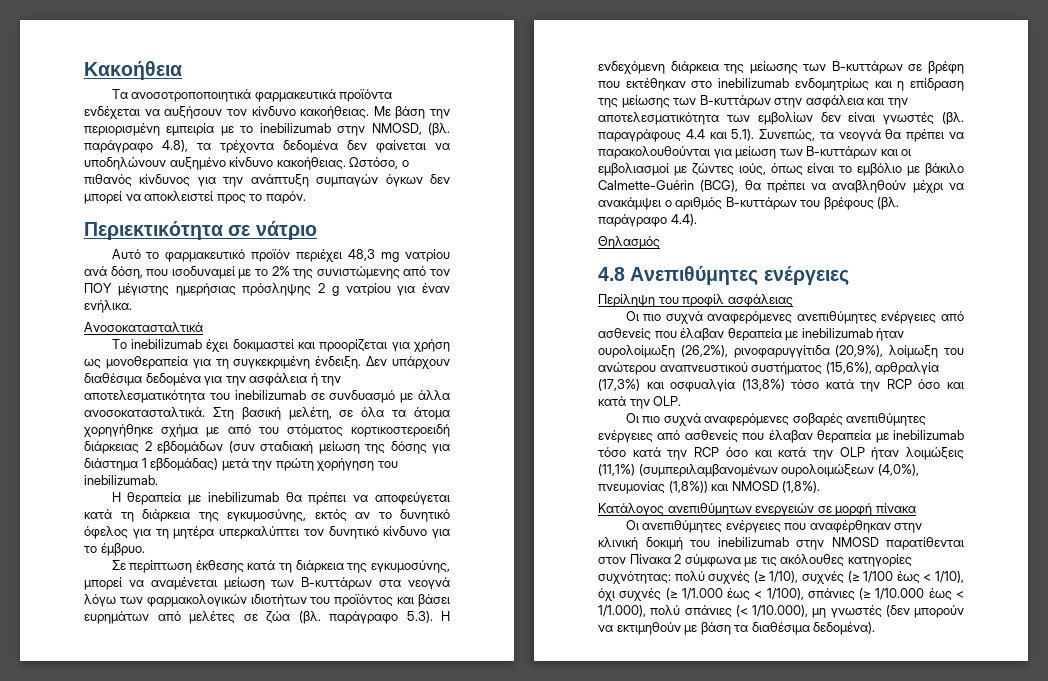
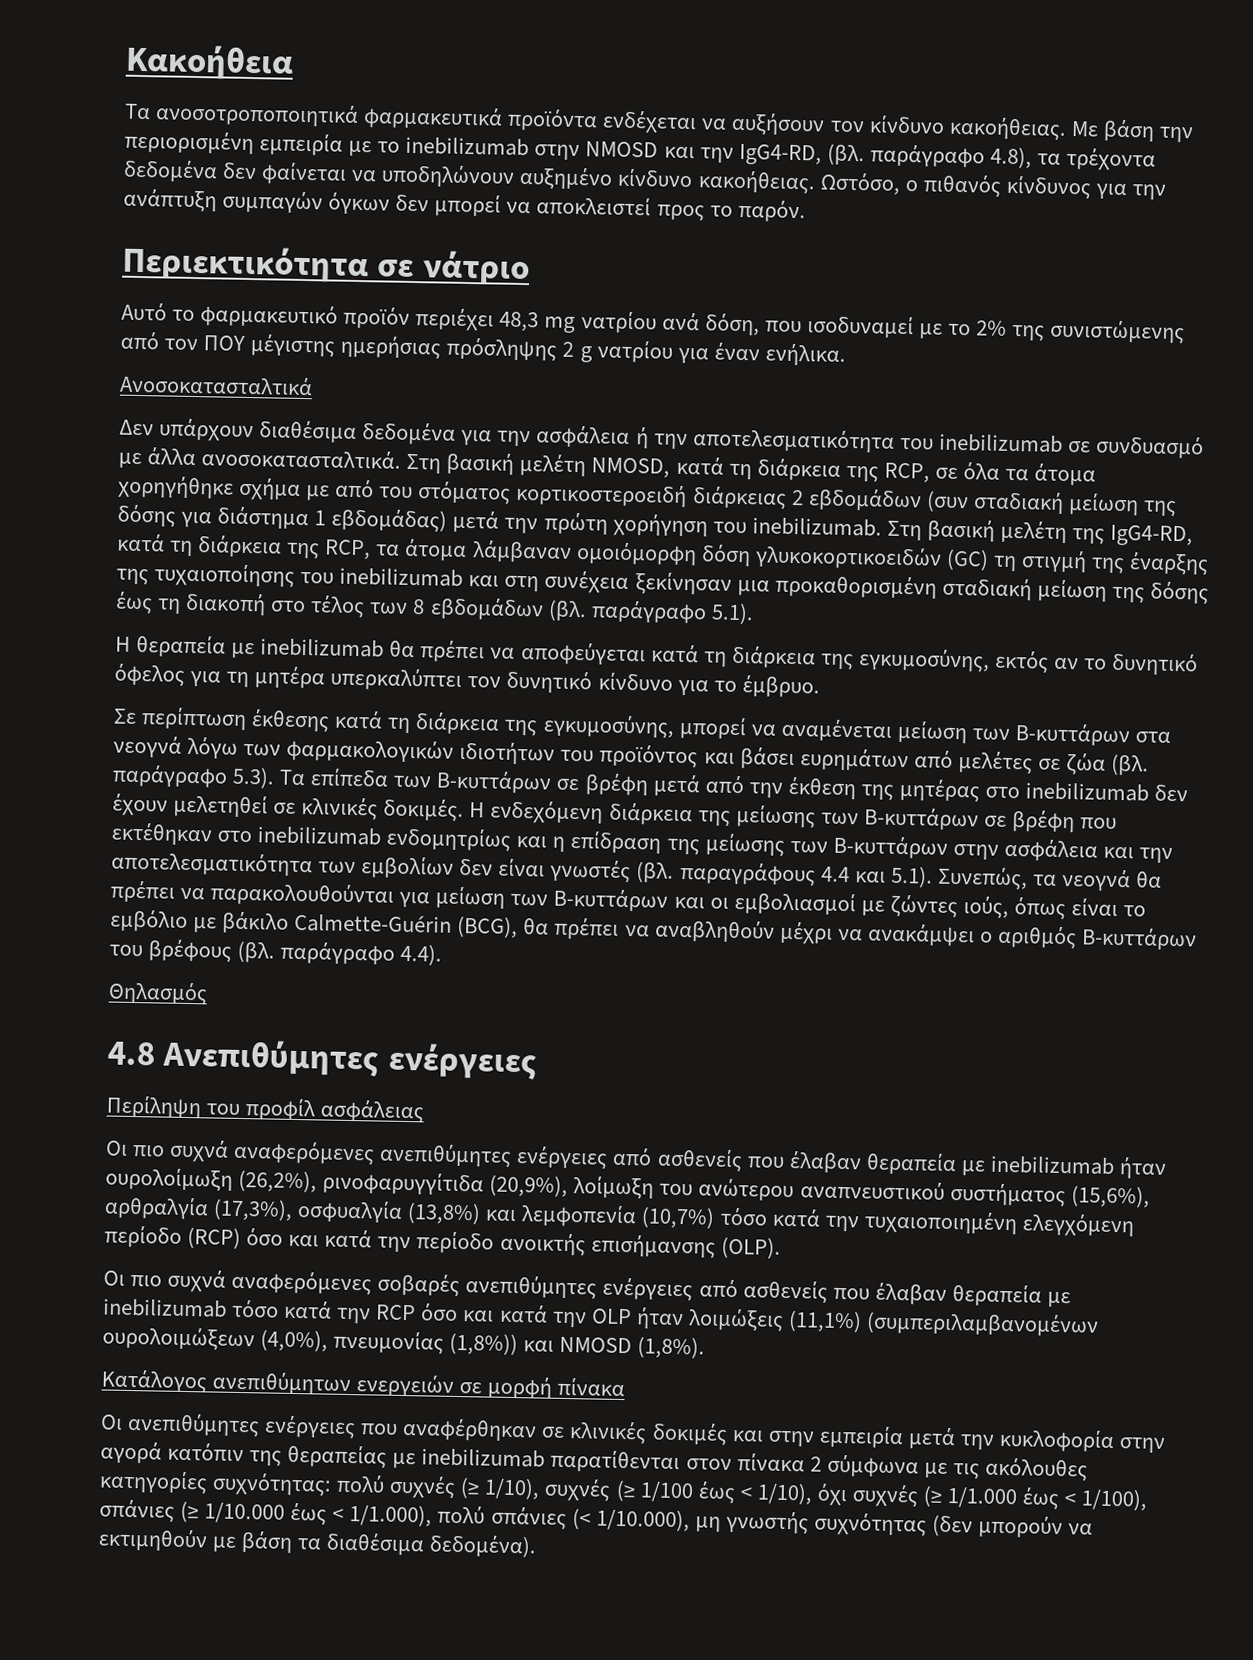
[371,123,422,135] NMOSD, -> [585,141,822,166] NMOSD και την IgG4-RD,
[111,339,450,352] [84,356,362,369] Το inebilizumab έχει δοκιμαστεί και προορίζεται για χρήση ως μονοθεραπεία για τη συγκεκριμένη ένδειξη. -> (313, 385) none
[288,407,332,420] μελέτη, -> [519,453,930,483] μελέτη NMOSD, κατά τη διάρκεια της RCP,
(158, 480) none -> [886,519,1194,547] [117,533,1210,576] [116,563,1209,605] [115,591,754,625] Στη βασική μελέτη της IgG4-RD, κατά τη διάρκεια της RCP, τα άτομα λάμβαναν ομοιόμορφη δόση γλυκοκορτικοειδών (GC) τη στιγμή της έναρξης της τυχαιοποίησης του inebilizumab και στη συνέχεια ξεκίνησαν μια προκαθορισμένη σταδιακή μείωση της δόσης έως τη διακοπή στο τέλος των 8 εβδομάδων (βλ. παράγραφο 5.1).
(433, 617) none -> [279,768,1189,803] [112,793,465,823] Τα επίπεδα των B-κυττάρων σε βρέφη μετά από την έκθεση της μητέρας στο inebilizumab δεν έχουν μελετηθεί σε κλινικές δοκιμές.
[598,379,964,392] [598,396,682,409] (17,3%) και οσφυαλγία (13,8%) τόσο κατά την RCP όσο και κατά την OLP. -> [213,1198,1135,1238] [104,1225,781,1259] (17,3%), οσφυαλγία (13,8%) και λεμφοπενία (10,7%) τόσο κατά την τυχαιοποιημένη ελεγχόμενη περίοδο (RCP) όσο και κατά την περίοδο ανοικτής επισήμανσης (OLP).
[894,523,923,533] [598,537,879,550] στην κλινική δοκιμή του inebilizumab στην NMOSD -> [541,1421,1166,1454] [100,1441,546,1469] σε κλινικές δοκιμές και στην εμπειρία μετά την κυκλοφορία στην αγορά κατόπιν της θεραπείας με inebilizumab
[629,554,671,564] Πίνακα -> [736,1453,805,1473] πίνακα
[830,605,882,618] γνωστές -> [725,1510,927,1537] γνωστής συχνότητας

